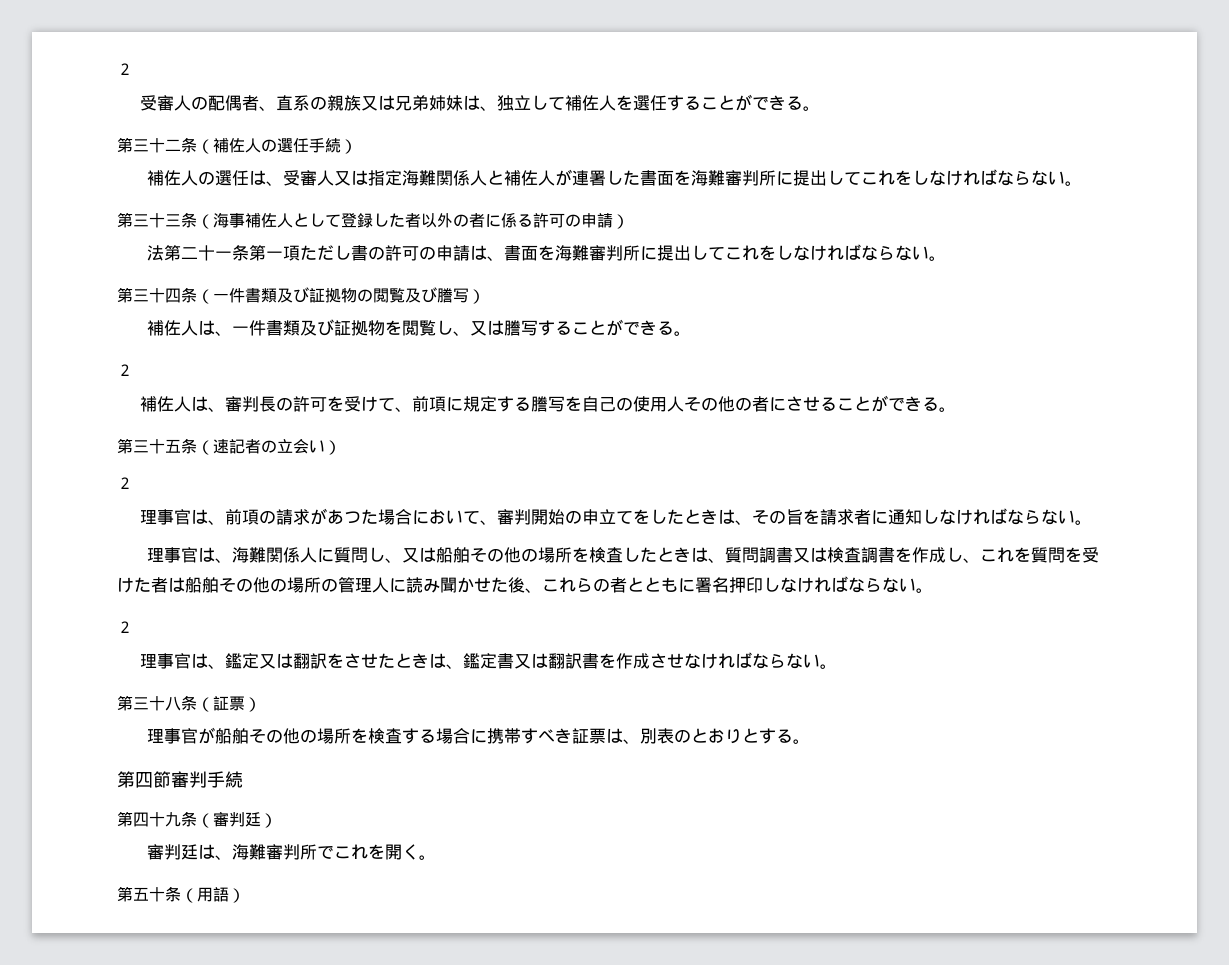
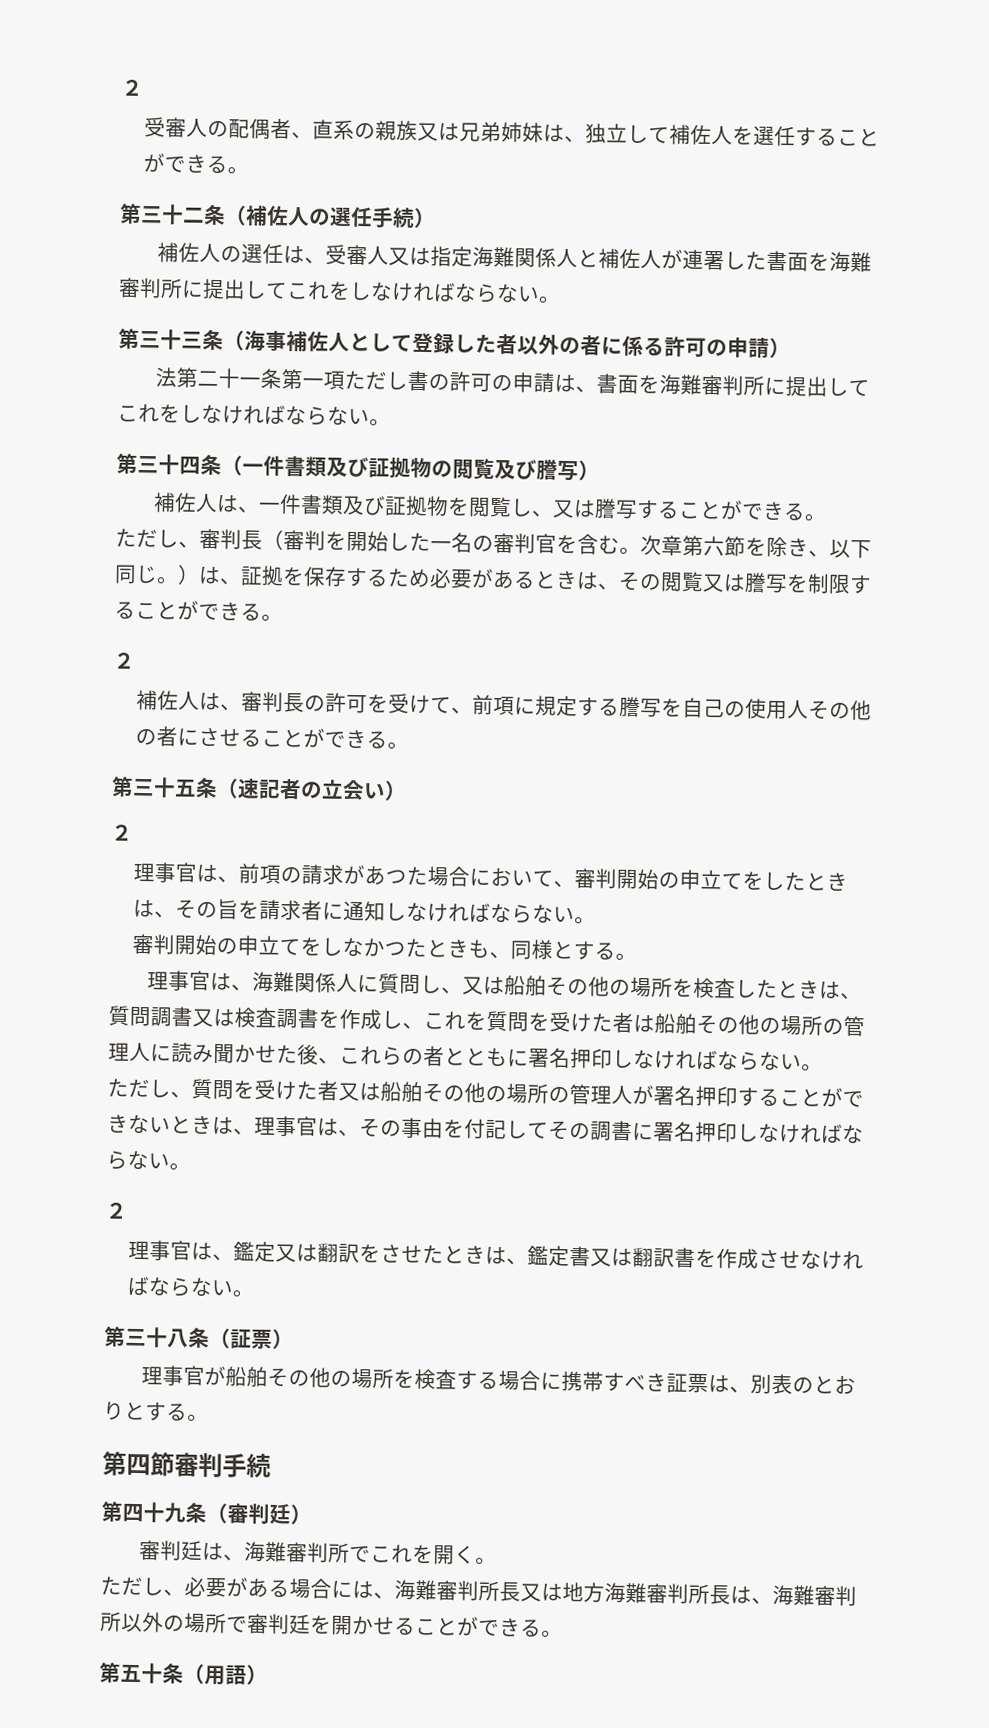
(692, 333) none -> [115,528,872,559] [114,564,872,595] [114,600,283,622] // ただし、審判長（審判を開始した一名の審判官を含む。次章第六節を除き、以下同じ。）は、証拠を保存するため必要があるときは、その閲覧又は謄写を制限することができる。
(1093, 522) none -> [131,933,637,962] // 審判開始の申立てをしなかつたときも、同様とする。
(933, 590) none -> [107,1078,864,1108] [107,1114,864,1144] [106,1150,191,1171] // ただし、質問を受けた者又は船舶その他の場所の管理人が署名押印することができないときは、理事官は、その事由を付記してその調書に署名押印しなければならない。
(437, 857) none -> [100,1576,857,1607] [100,1611,563,1639] // ただし、必要がある場合には、海難審判所長又は地方海難審判所長は、海難審判所以外の場所で審判廷を開かせることができる。

